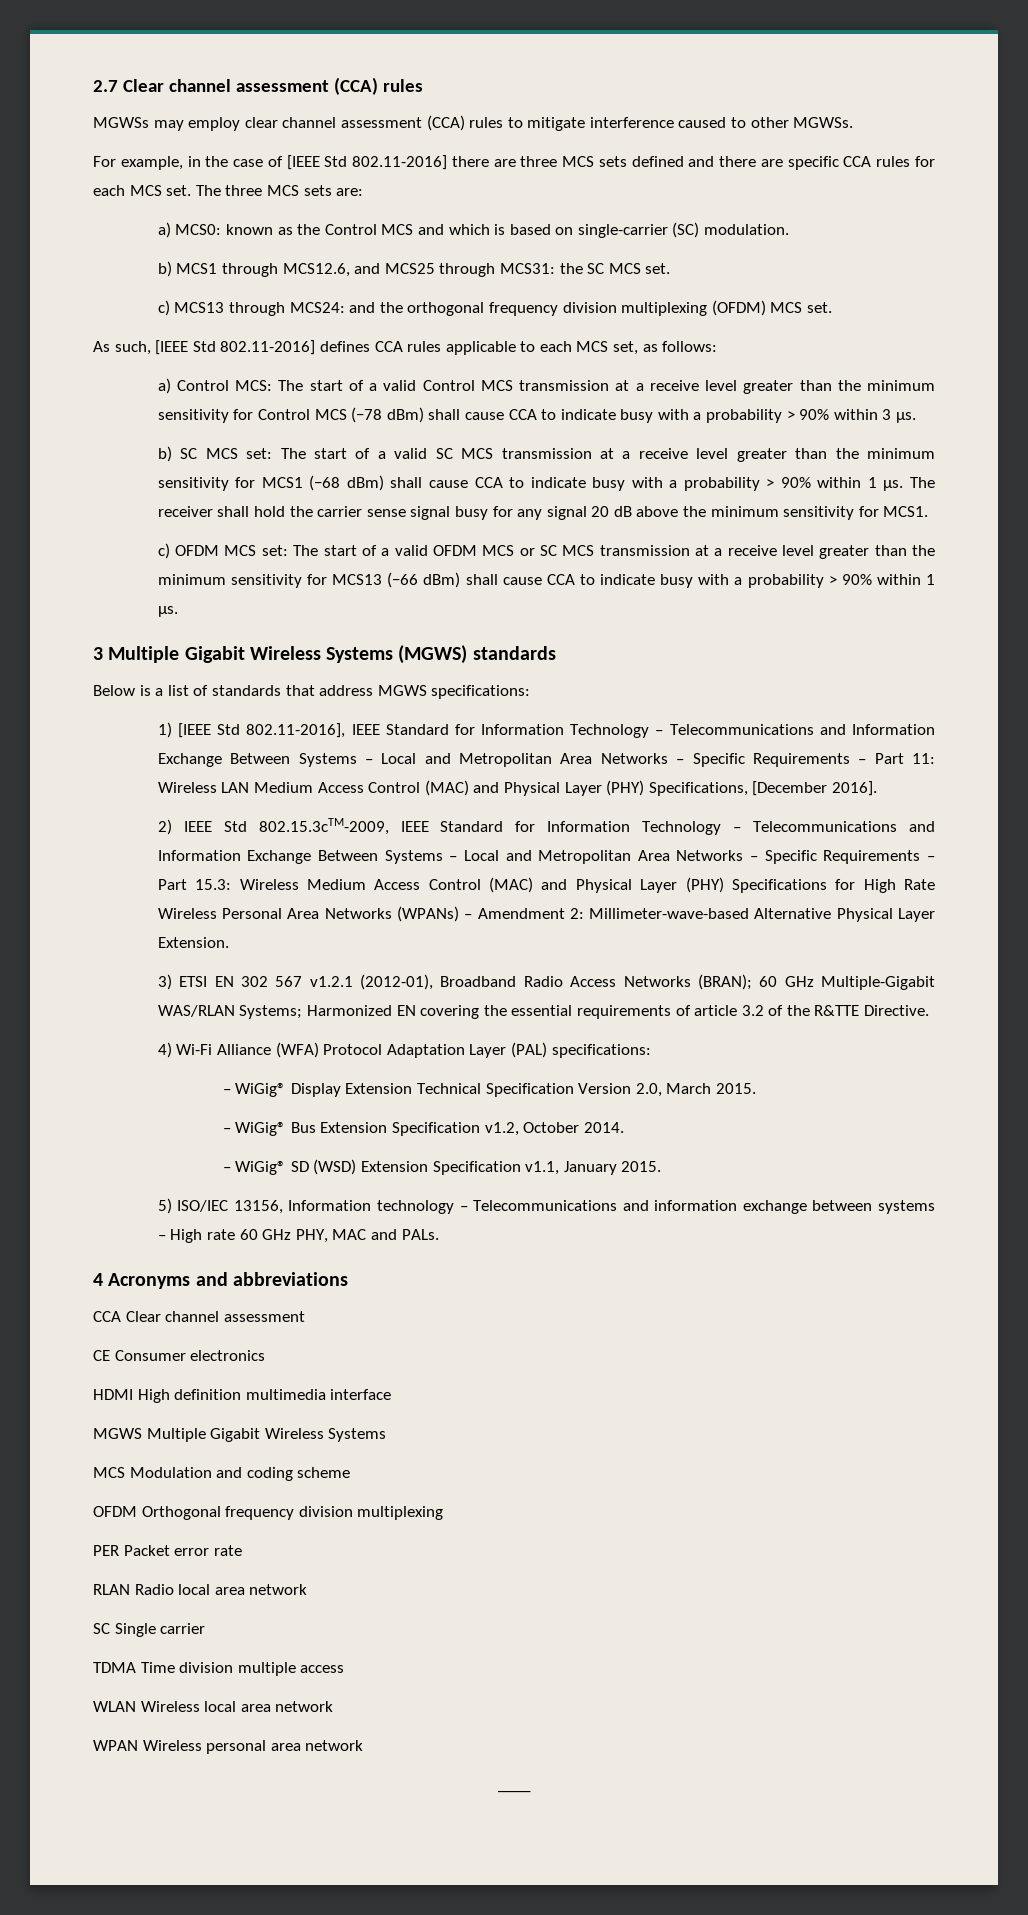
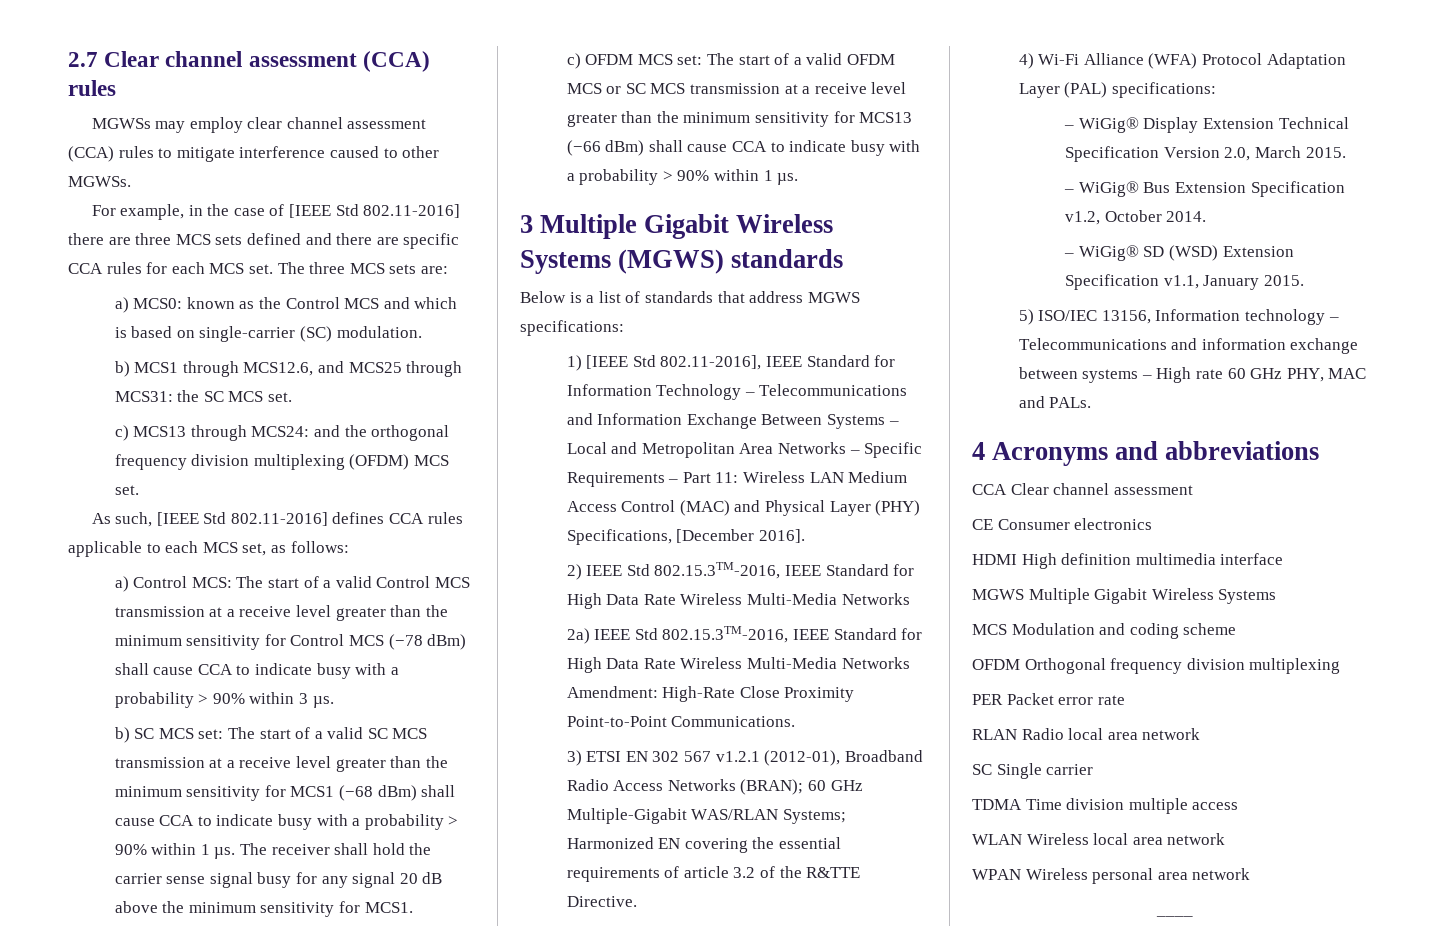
[258,818,935,835] [157,850,936,864] [157,877,935,893] [157,906,936,922] [157,937,229,948] 802.15.3cTM-2009, IEEE Standard for Information Technology – Telecommunications and Information Exchange Between Systems – Local and Metropolitan Area Networks – Specific Requirements – Part 15.3: Wireless Medium Access Control (MAC) and Physical Layer (PHY) Specifications for High Rate Wireless Personal Area Networks (WPANs) – Amendment 2: Millimeter-wave-based Alternative Physical Layer Extension. -> [654,562,915,579] [566,593,910,609] [566,626,923,644] [566,657,910,673] [566,686,855,702] [566,716,796,727] 802.15.3TM-2016, IEEE Standard for High Data Rate Wireless Multi-Media Networks // 2a) IEEE Std 802.15.3TM-2016, IEEE Standard for High Data Rate Wireless Multi-Media Networks Amendment: High-Rate Close Proximity Point-to-Point Communications.

